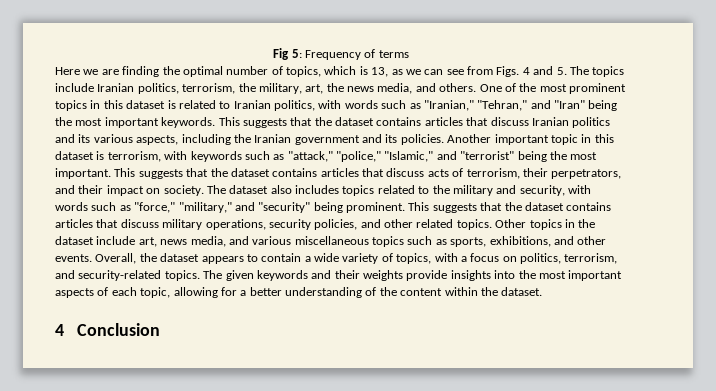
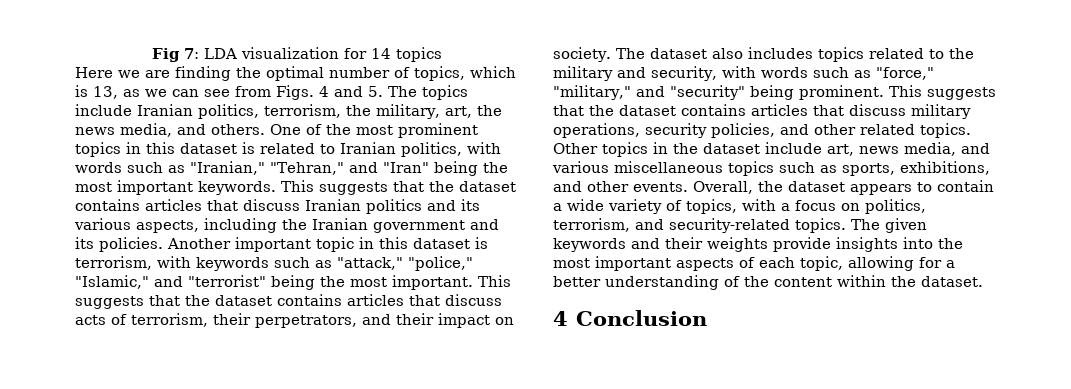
[291,49,409,60] 5: Frequency of terms -> [183,47,442,62] 7: LDA visualization for 14 topics

